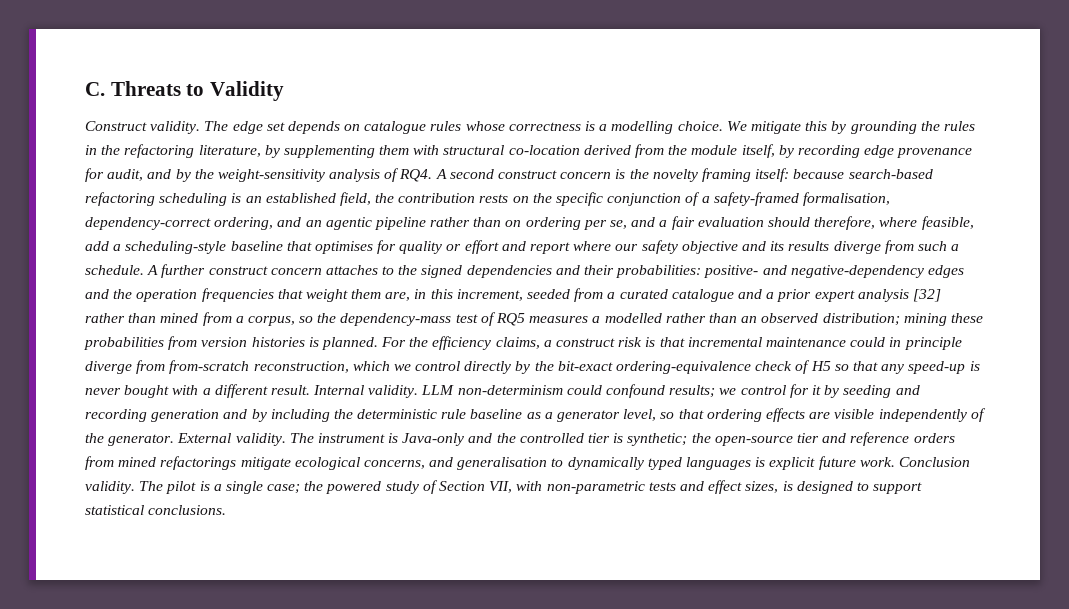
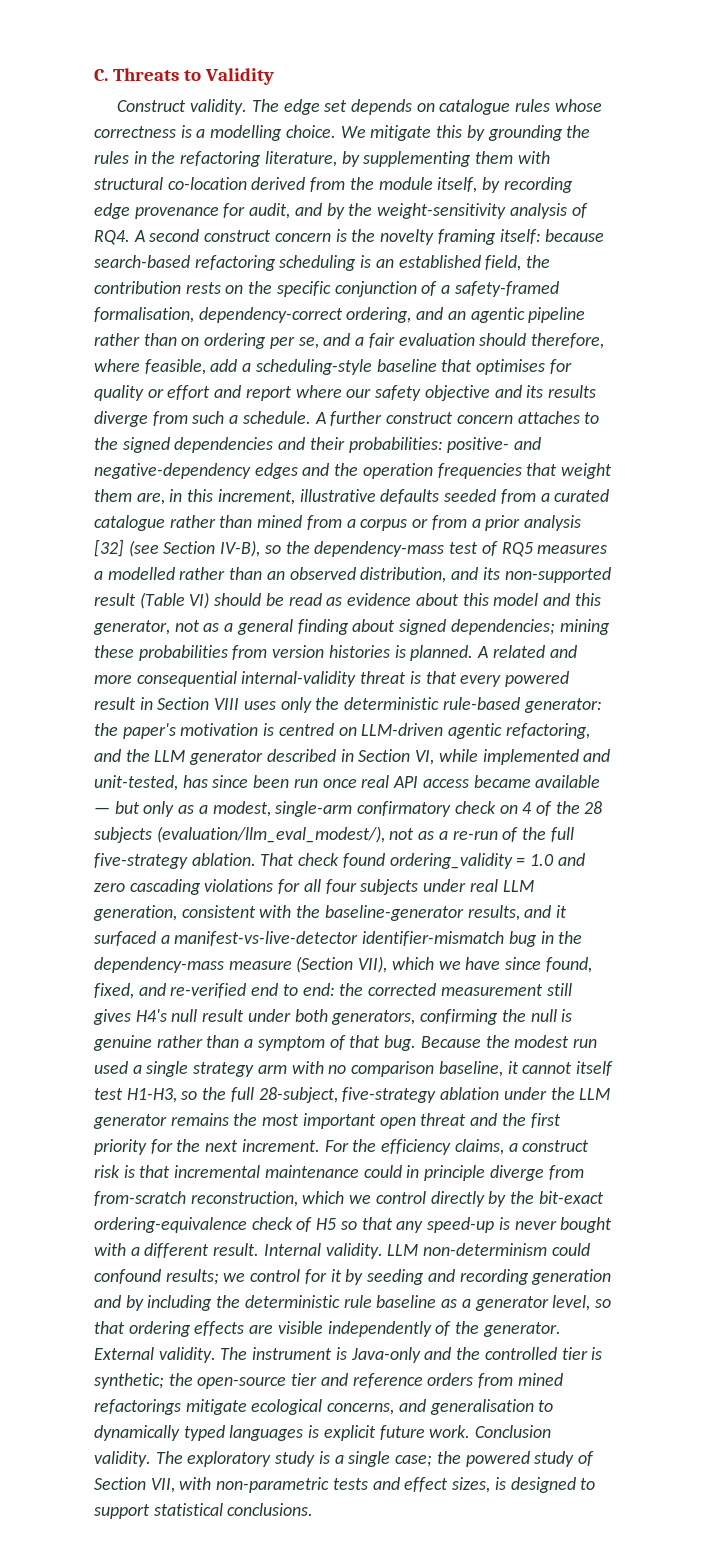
(523, 295) none -> [299,489,440,504] illustrative defaults
[737,289,941,302] and a prior expert analysis [32] -> (165, 523) none
[247,316,295,326] corpus, -> [360,515,581,531] [94,539,261,557] corpus or from a prior analysis [32] (see Section IV-B),
[822,313,900,326] distribution; -> [360,567,611,583] [94,592,601,609] [93,619,555,635] distribution, and its non-supported result (Table VI) should be read as evidence about this model and this generator, not as a general finding about signed dependencies;
(378, 343) none -> [477,645,577,658] [94,671,570,687] [94,697,602,713] [94,723,590,739] [94,749,611,765] [94,775,601,791] [94,801,603,817] [94,826,574,843] [94,853,585,869] [94,879,534,895] [93,905,568,921] [94,931,583,947] [94,956,592,973] [94,983,572,999] [93,1009,573,1025] [93,1035,597,1051] [94,1061,613,1077] [94,1087,611,1103] [93,1113,561,1129] [94,1139,320,1155] A related and more consequential internal-validity threat is that every powered result in Section VIII uses only the deterministic rule-based generator: the paper's motivation is centred on LLM-driven agentic refactoring, and the LLM generator described in Section VI, while implemented and unit-tested, has since been run once real API access became available — but only as a modest, single-arm confirmatory check on 4 of the 28 subjects (evaluation/llm_eval_modest/), not as a re-run of the full five-strategy ablation. That check found ordering_validity = 1.0 and zero cascading violations for all four subjects under real LLM generation, consistent with the baseline-generator results, and it surfaced a manifest-vs-live-detector identifier-mismatch bug in the dependency-mass measure (Section VII), which we have since found, fixed, and re-verified end to end: the corrected measurement still gives H4's null result under both generators, confirming the null is genuine rather than a symptom of that bug. Because the modest run used a single strategy arm with no comparison baseline, it cannot itself test H1-H3, so the full 28-subject, five-strategy ablation under the LLM generator remains the most important open threat and the first priority for the next increment.
[166,481,197,494] pilot -> [187,1451,316,1467] exploratory study

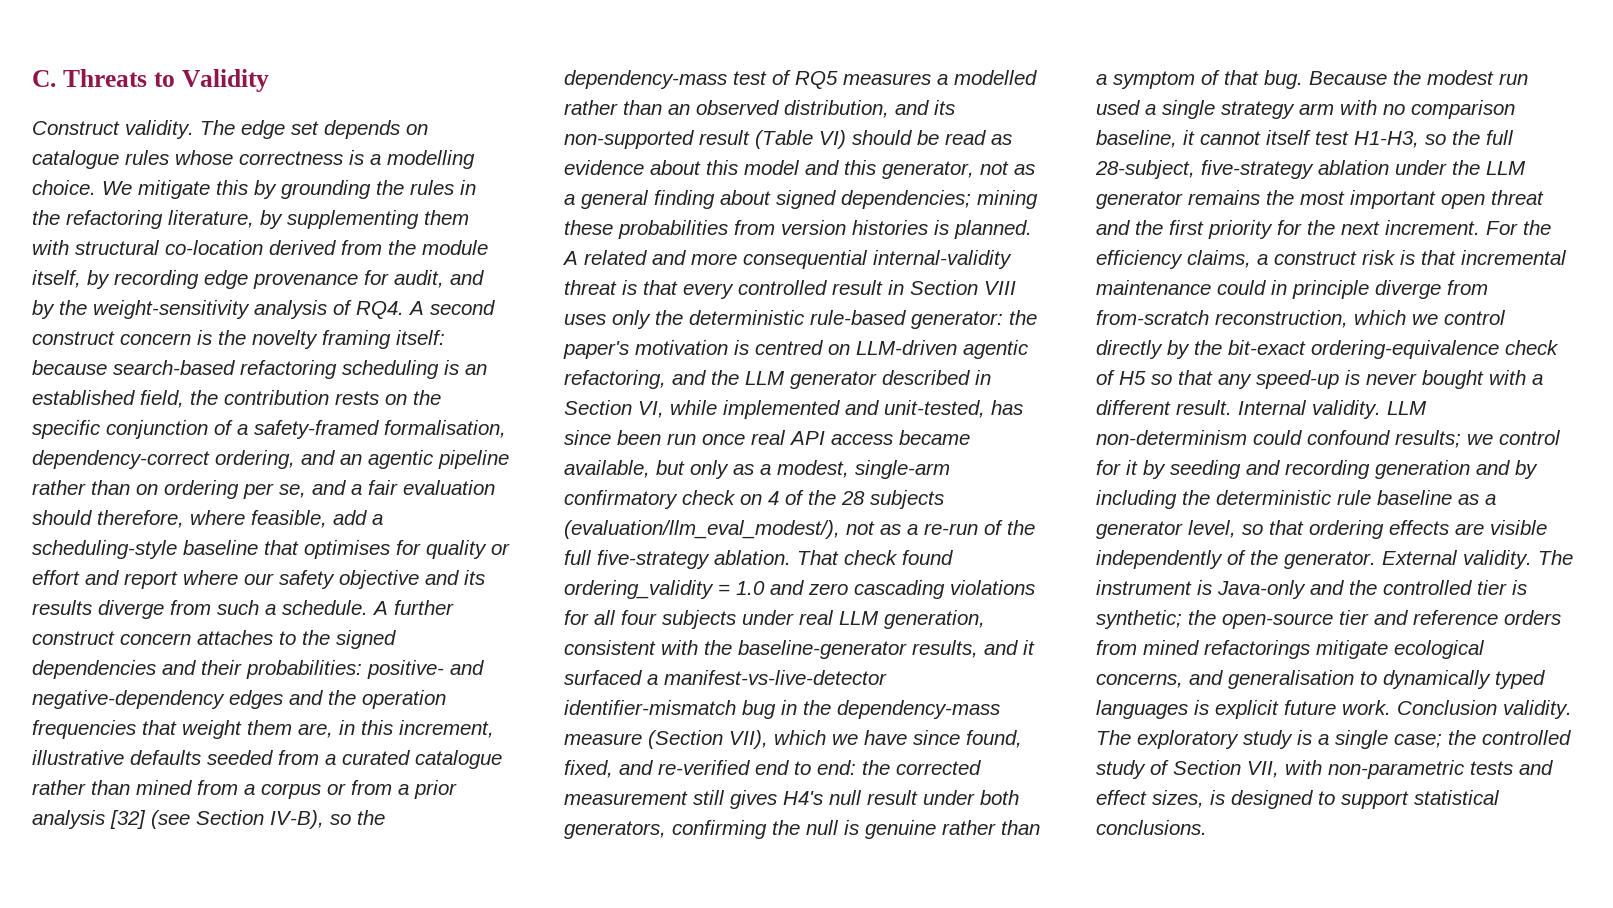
[505,671,570,687] powered -> [738,280,827,295] controlled
[535,775,601,788] [94,807,110,814] available — -> [564,460,650,478] available,
[465,1451,530,1467] powered -> [1482,730,1571,745] controlled

